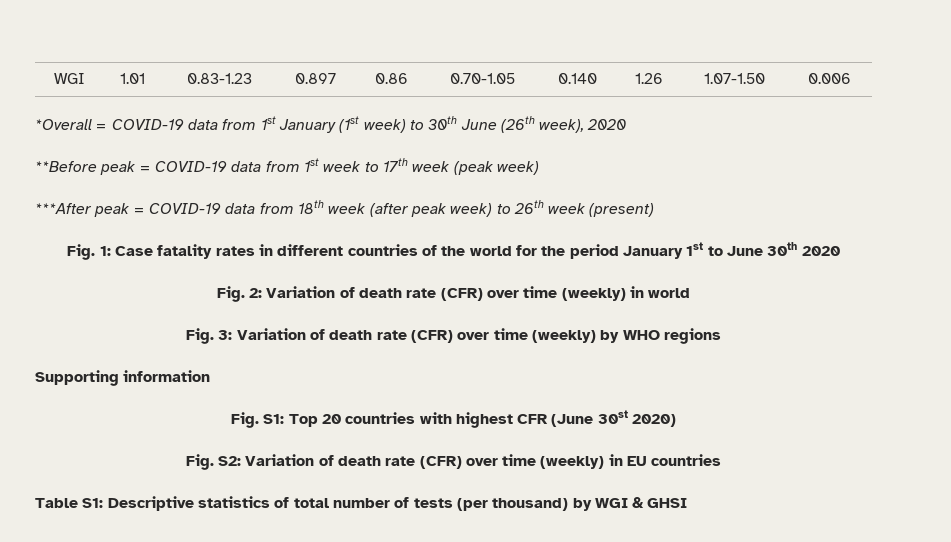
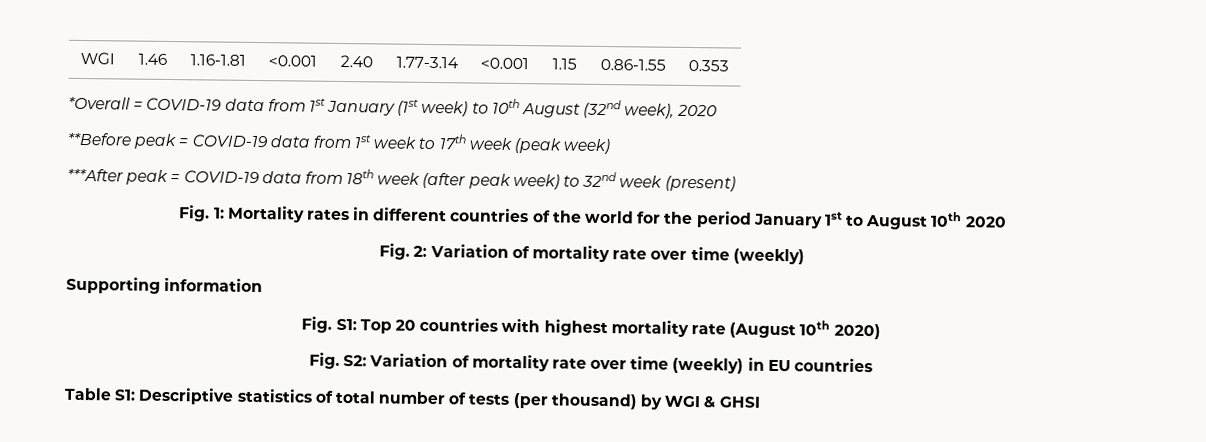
[120,73,145,84] [186,73,252,84] [295,73,336,84] [374,73,408,84] [450,73,515,84] [558,73,597,84] [634,73,663,84] [703,73,765,84] [808,73,851,84] 1.01 | 0.83-1.23 | 0.897 | 0.86 | 0.70-1.05 | 0.140 | 1.26 | 1.07-1.50 | 0.006 -> [137,53,167,65] [189,54,246,66] [268,55,317,67] [339,54,373,68] [395,56,459,69] [480,57,529,70] [551,58,577,70] [599,58,666,71] [688,59,729,72] 1.46 | 1.16-1.81 | <0.001 | 2.40 | 1.77-3.14 | <0.001 | 1.15 | 0.86-1.55 | 0.353
[428,116,535,133] 30th June (26th -> [491,98,623,119] 10th August (32nd
[513,200,544,214] 26th -> [582,171,618,188] 32nd
[115,244,213,259] Case fatality -> [226,205,305,223] Mortality
[726,242,798,256] June 30th -> [865,211,963,230] August 10th
[359,286,691,301] [186,328,721,344] death rate (CFR) over time (weekly) in world // Fig. 3: Variation of death rate (CFR) over time (weekly) by WHO regions -> [532,245,805,265] mortality rate over time (weekly)
[517,410,628,427] CFR (June 30st -> [610,320,831,339] mortality rate (August 10th
[337,456,462,469] death rate (CFR) -> [471,354,587,372] mortality rate

